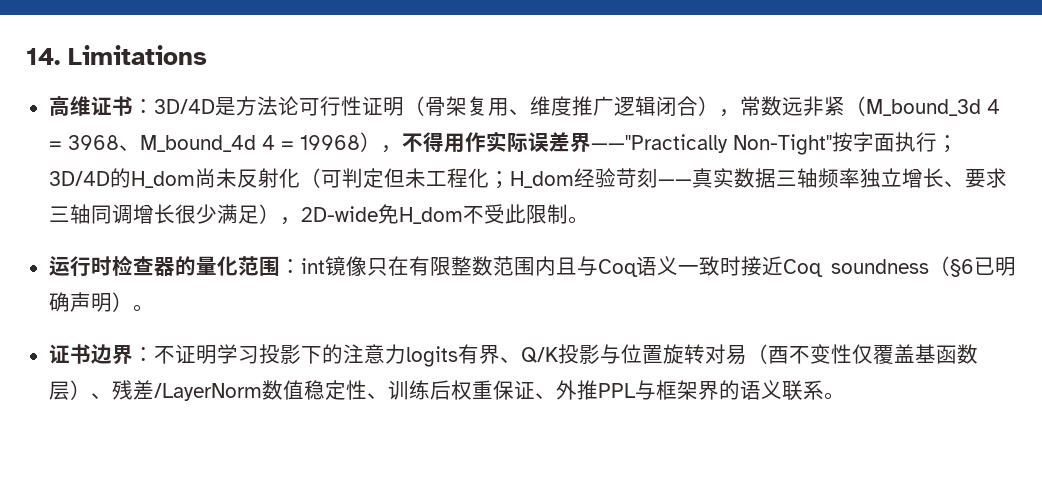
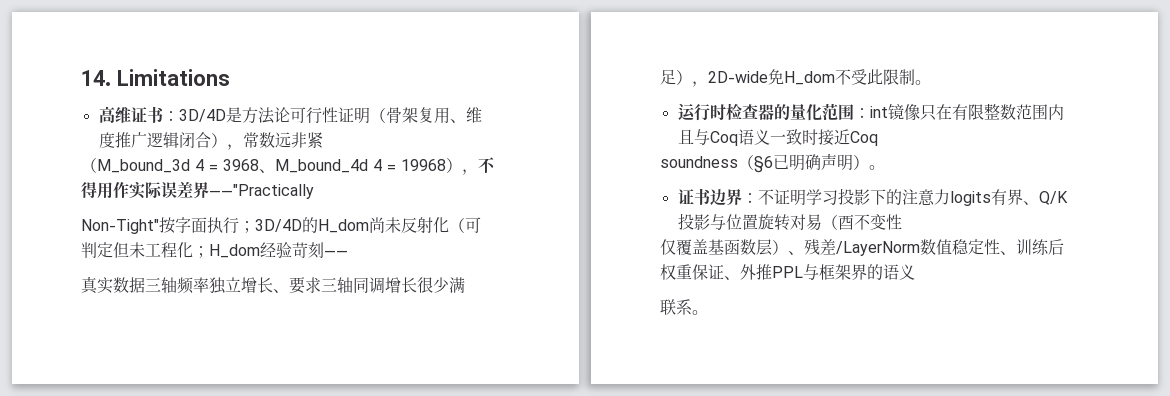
(845, 106) none -> (323, 140) //
(728, 143) none -> (314, 191) //
(692, 182) none -> (348, 253) //
(823, 268) none -> (878, 138) //
(852, 354) none -> (902, 222) //
(782, 389) none -> (915, 272) //

